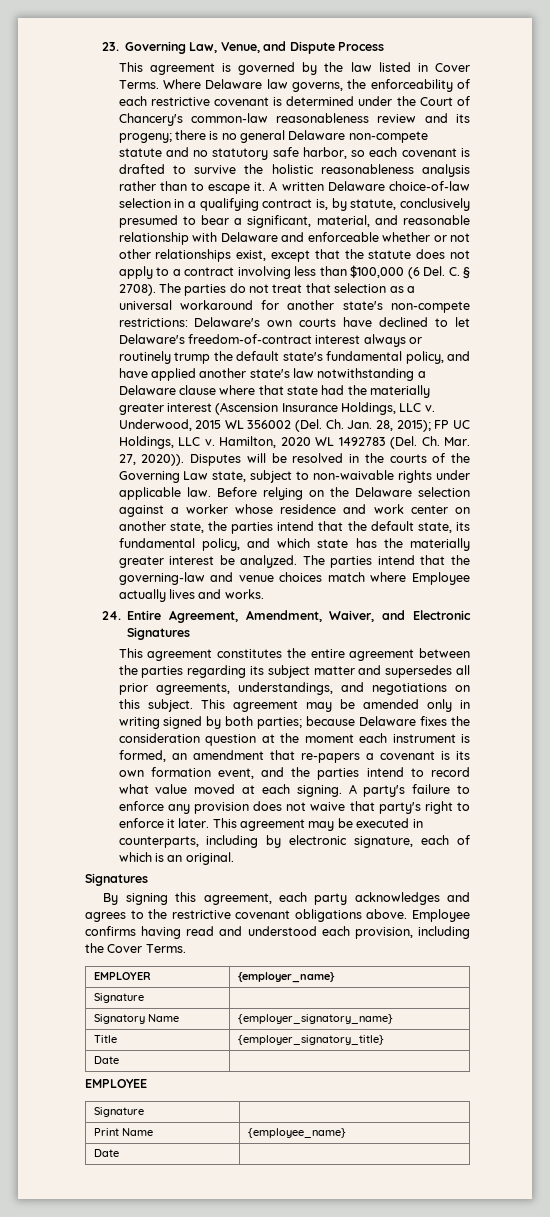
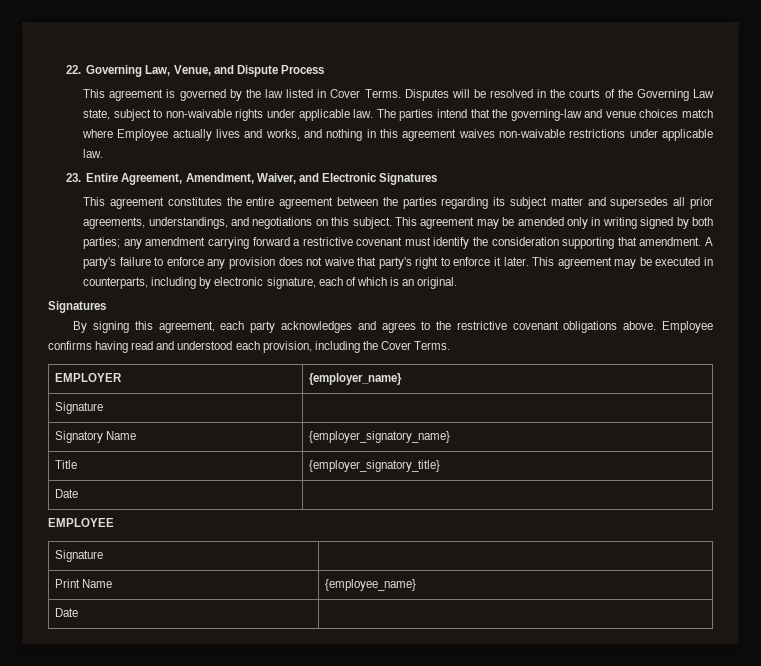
[101,42,119,51] 23. -> [65,65,81,74] 22.
[162,79,470,92] [118,96,471,106] [118,113,470,126] [118,130,428,143] [118,147,470,160] [118,164,470,177] [118,181,470,194] [118,198,470,211] [118,215,470,228] [118,232,470,245] [118,249,471,262] [118,265,470,279] [118,283,415,296] [118,300,470,313] [118,317,470,327] [118,334,423,347] [118,351,470,364] [118,368,426,381] [118,385,431,398] [118,402,435,415] [118,419,471,432] [118,436,471,449] [118,454,185,466] Where Delaware law governs, the enforceability of each restrictive covenant is determined under the Court of Chancery's common-law reasonableness review and its progeny; there is no general Delaware non-compete statute and no statutory safe harbor, so each covenant is drafted to survive the holistic reasonableness analysis rather than to escape it. A written Delaware choice-of-law selection in a qualifying contract is, by statute, conclusively presumed to bear a significant, material, and reasonable relationship with Delaware and enforceable whether or not other relationships exist, except that the statute does not apply to a contract involving less than $100,000 (6 Del. C. § 2708). The parties do not treat that selection as a universal workaround for another state's non-compete restrictions: Delaware's own courts have declined to let Delaware's freedom-of-contract interest always or routinely trump the default state's fundamental policy, and have applied another state's law notwithstanding a Delaware clause where that state had the materially greater interest (Ascension Insurance Holdings, LLC v. Underwood, 2015 WL 356002 (Del. Ch. Jan. 28, 2015); FP UC Holdings, LLC v. Hamilton, 2020 WL 1492783 (Del. Ch. Mar. 27, 2020)). -> (401, 93) none
[216,487,470,500] [118,504,471,517] [118,521,471,534] [118,538,470,551] [118,555,298,568] Before relying on the Delaware selection against a worker whose residence and work center on another state, the parties intend that the default state, its fundamental policy, and which state has the materially greater interest be analyzed. -> (374, 113) none
[224,589,264,599] [101,611,121,620] works. // 24. -> [265,129,713,141] [83,149,104,158] [65,173,81,182] works, and nothing in this agreement waives non-waivable restrictions under applicable law. // 23.
[306,716,470,726] [118,733,470,746] [118,750,471,763] [118,767,470,780] [118,784,342,797] because Delaware fixes the consideration question at the moment each instrument is formed, an amendment that re-papers a covenant is its own formation event, and the parties intend to record what value moved at each signing. -> [123,237,702,249] any amendment carrying forward a restrictive covenant must identify the consideration supporting that amendment.

